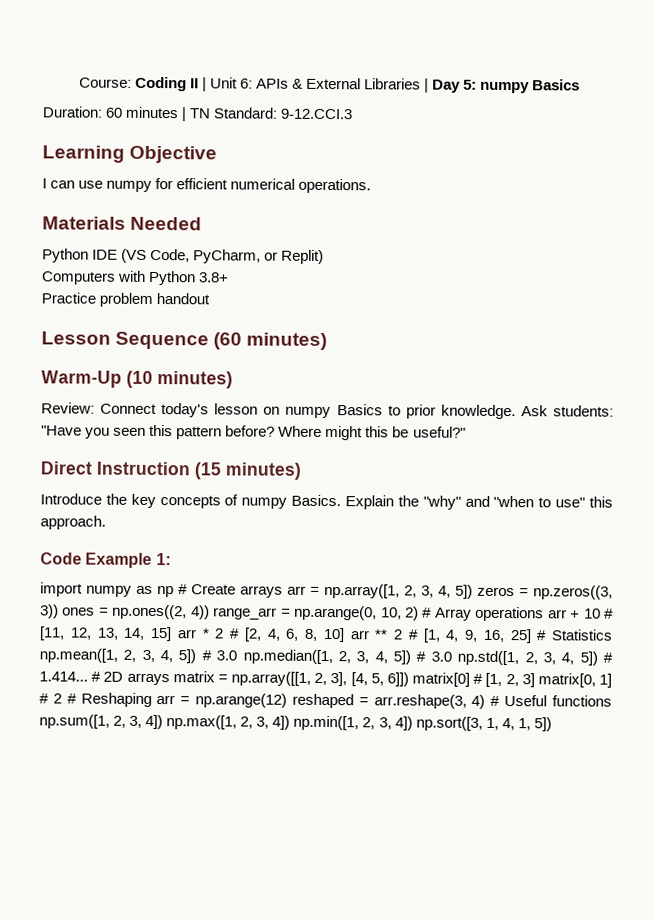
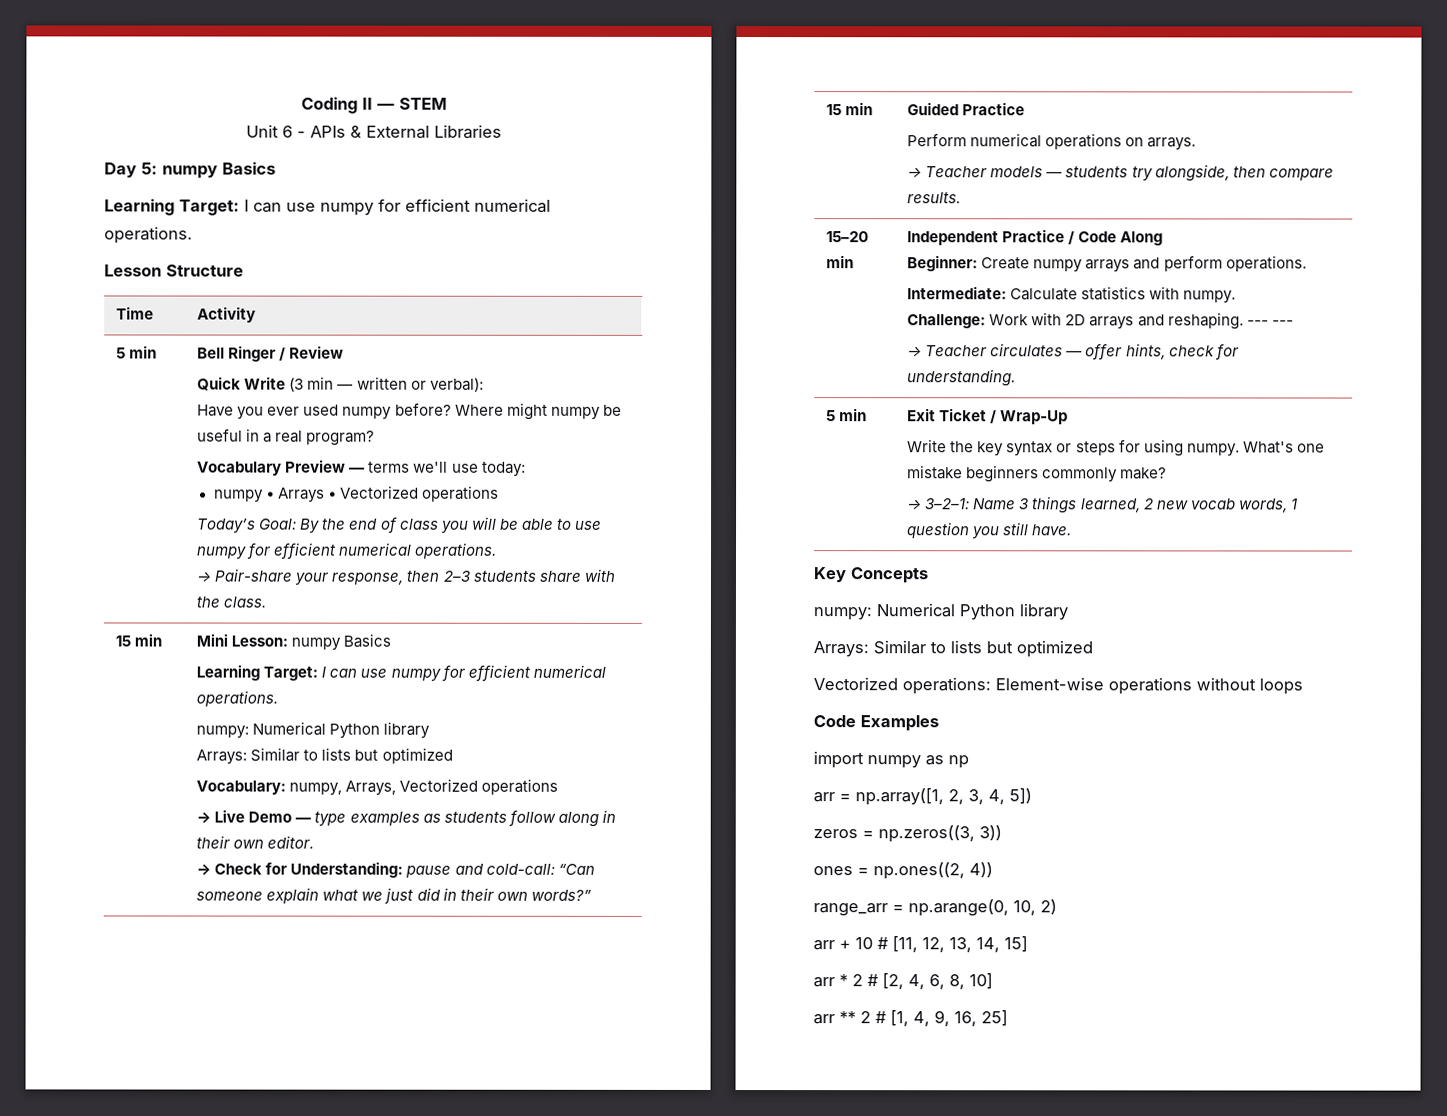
[78,77,132,88] Course: -> (300, 105) none
[201,77,253,92] | Unit 6: -> [376,97,447,110] [245,124,306,138] — STEM // Unit 6 -
[424,78,430,93] | -> (502, 131) //
[42,106,354,122] [42,145,218,164] [42,178,372,194] [42,216,203,231] [42,248,325,264] [42,270,230,286] [41,292,211,308] [41,331,328,351] [41,370,233,389] [41,402,615,420] [41,424,466,441] [40,461,301,480] [40,493,614,510] [40,515,106,530] [40,552,171,568] // Duration: 60 minutes | TN Standard: 9-12.CCI.3 // Learning Objective // I can use numpy for efficient numerical operations. // Materials Needed // Python IDE (VS Code, PyCharm, or Replit) // Computers with Python 3.8+ // Practice problem handout // Lesson Sequence (60 minutes) // Warm-Up (10 minutes) // Review: Connect today's lesson on numpy Basics to prior knowledge. Ask students: "Have you seen this pattern before? Where might this be useful?" // Direct Instruction (15 minutes) // Introduce the key concepts of numpy Basics. Explain the "why" and "when to use" this approach. // Code Example 1: -> [104,198,551,216] [104,226,193,244] [104,264,244,277] [116,306,155,320] [197,306,257,323] [116,345,158,359] [197,345,345,362] [197,376,484,392] [197,402,622,420] [197,428,376,446] [197,459,526,477] [213,485,500,503] [197,516,602,534] [196,542,498,560] [196,568,615,586] [196,596,267,608] [115,633,163,647] [196,633,392,651] [196,664,606,682] [196,690,279,707] [196,721,431,739] [196,747,453,765] [196,778,559,796] [196,809,616,827] [196,835,315,849] [196,861,595,878] [196,887,592,904] [826,102,874,116] [907,102,1026,116] [907,133,1197,151] [907,164,1334,182] [907,192,962,204] [826,231,870,243] [826,255,855,269] [907,229,1164,246] [907,255,1307,273] [907,286,1237,304] [907,312,1294,330] [907,343,1239,361] [907,369,1017,387] [826,408,868,422] [907,408,1069,425] [907,439,1325,457] [907,465,1168,483] [907,496,1298,514] [907,522,1073,540] [813,567,928,584] [813,603,1068,621] [813,640,1093,658] [813,677,1303,695] [813,715,939,732] // Learning Target: I can use numpy for efficient numerical operations. // Lesson Structure // Time | Activity // 5 min | Bell Ringer / Review // Quick Write (3 min — written or verbal): // Have you ever used numpy before? Where might numpy be useful in a real program? // Vocabulary Preview — terms we'll use today: // numpy • Arrays • Vectorized operations // Today’s Goal: By the end of class you will be able to use numpy for efficient numerical operations. // → Pair-share your response, then 2–3 students share with the class. // 15 min | Mini Lesson: numpy Basics // Learning Target: I can use numpy for efficient numerical operations. // numpy: Numerical Python library // Arrays: Similar to lists but optimized // Vocabulary: numpy, Arrays, Vectorized operations // → Live Demo — type examples as students follow along in their own editor. // → Check for Understanding: pause and cold-call: “Can someone explain what we just did in their own words?” // 15 min | Guided Practice // Perform numerical operations on arrays. // → Teacher models — students try alongside, then compare results. // 15–20 min | Independent Practice / Code Along // Beginner: Create numpy arrays and perform operations. // Intermediate: Calculate statistics with numpy. // Challenge: Work with 2D arrays and reshaping. --- --- // → Teacher circulates — offer hints, check for understanding. // 5 min | Exit Ticket / Wrap-Up // Write the key syntax or steps for using numpy. What's one mistake beginners commonly make? // → 3–2–1: Name 3 things learned, 2 new vocab words, 1 question you still have. // Key Concepts // numpy: Numerical Python library // Arrays: Similar to lists but optimized // Vectorized operations: Element-wise operations without loops // Code Examples
[178,584,283,598] # Create arrays -> (969, 762) //
(473, 591) none -> (1032, 796) //
(59, 611) none -> (1002, 833) //
(210, 612) none -> (993, 870) //
[422,606,545,622] # Array operations -> (1057, 907) //
(172, 634) none -> (1028, 944) //
(345, 635) none -> (993, 981) //
[536,629,613,641] [39,648,613,666] [39,671,613,688] [39,692,613,709] [39,714,552,732] # Statistics np.mean([1, 2, 3, 4, 5]) # 3.0 np.median([1, 2, 3, 4, 5]) # 3.0 np.std([1, 2, 3, 4, 5]) # 1.414... # 2D arrays matrix = np.array([[1, 2, 3], [4, 5, 6]]) matrix[0] # [1, 2, 3] matrix[0, 1] # 2 # Reshaping arr = np.arange(12) reshaped = arr.reshape(3, 4) # Useful functions np.sum([1, 2, 3, 4]) np.max([1, 2, 3, 4]) np.min([1, 2, 3, 4]) np.sort([3, 1, 4, 1, 5]) -> (1008, 1018) none

